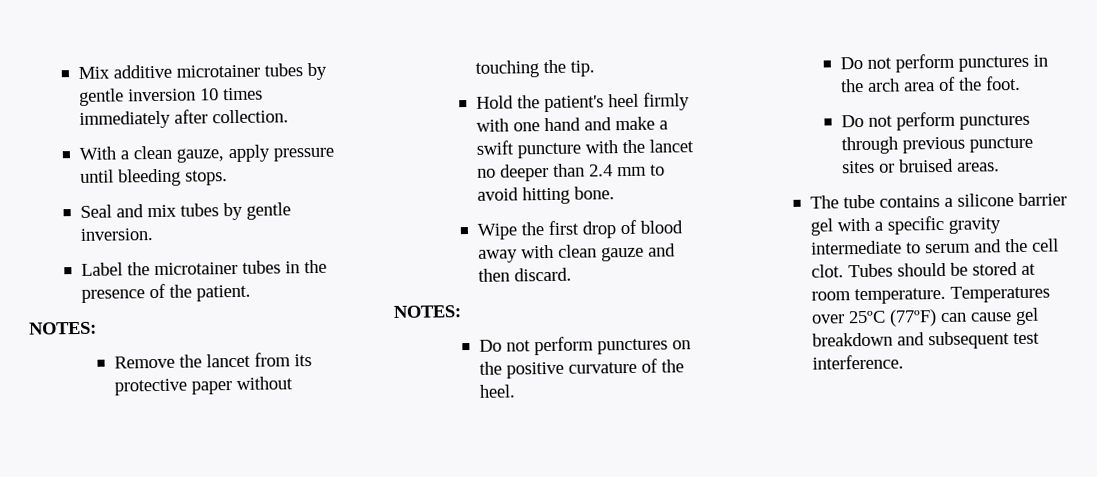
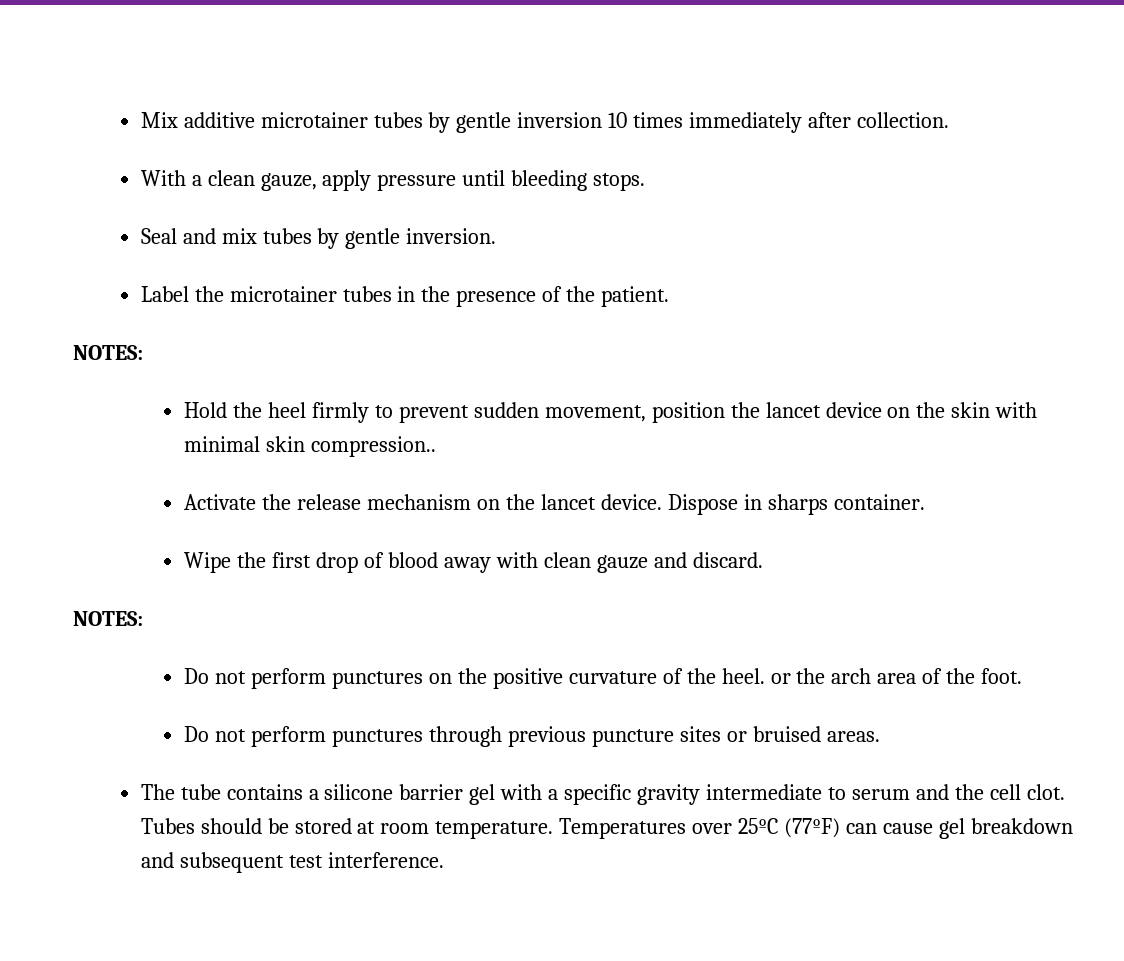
[114,352,313,369] [114,376,294,396] [475,59,596,78] [476,92,691,113] [476,116,669,132] [476,139,695,159] [477,163,666,182] [477,186,616,205] Remove the lancet from its protective paper without touching the tip. // Hold the patient's heel firmly with one hand and make a swift puncture with the lancet no deeper than 2.4 mm to avoid hitting bone. -> [184,402,1038,423] [184,436,437,457] [184,494,925,515] Hold the heel firmly to prevent sudden movement, position the lancet device on the skin with minimal skin compression.. // Activate the release mechanism on the lancet device. Dispose in sharps container.
[478,268,511,282] then -> (687, 560) none
[840,53,1049,73] // Do not perform punctures in -> [770,673,791,684] or

